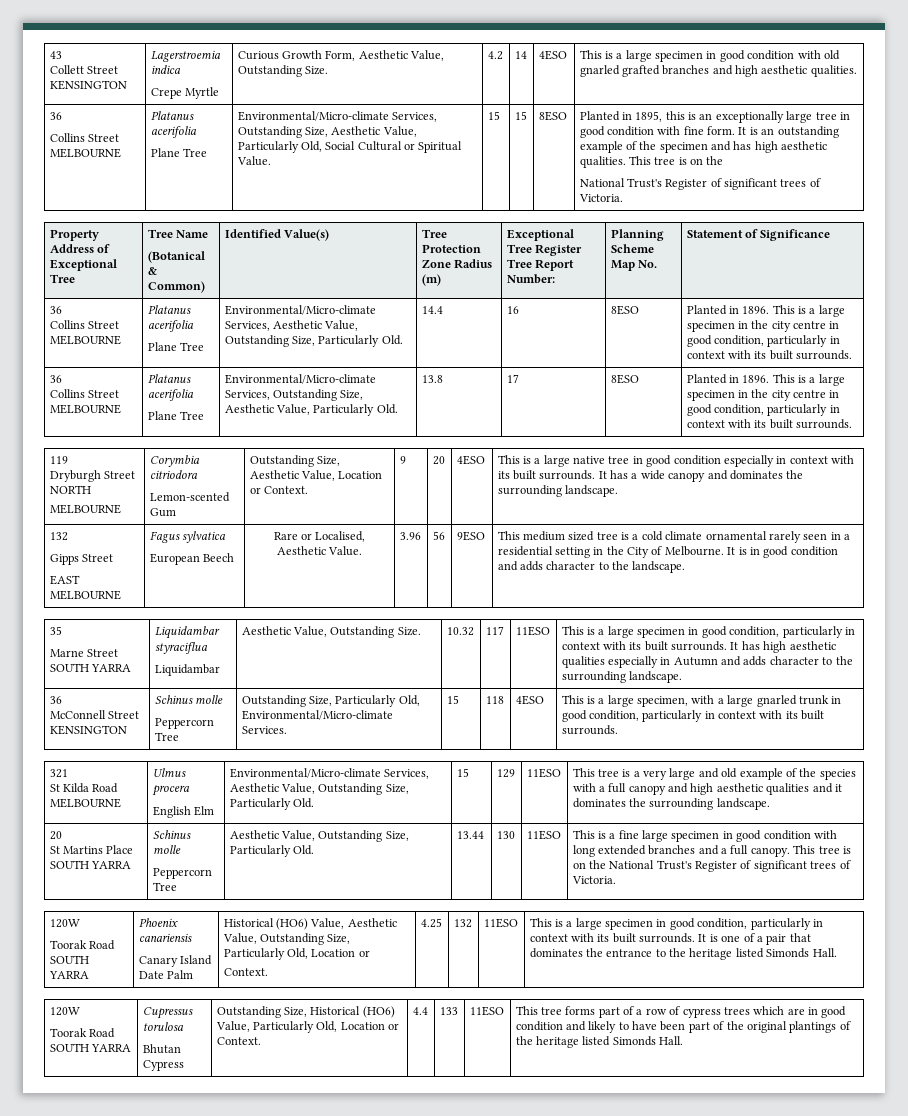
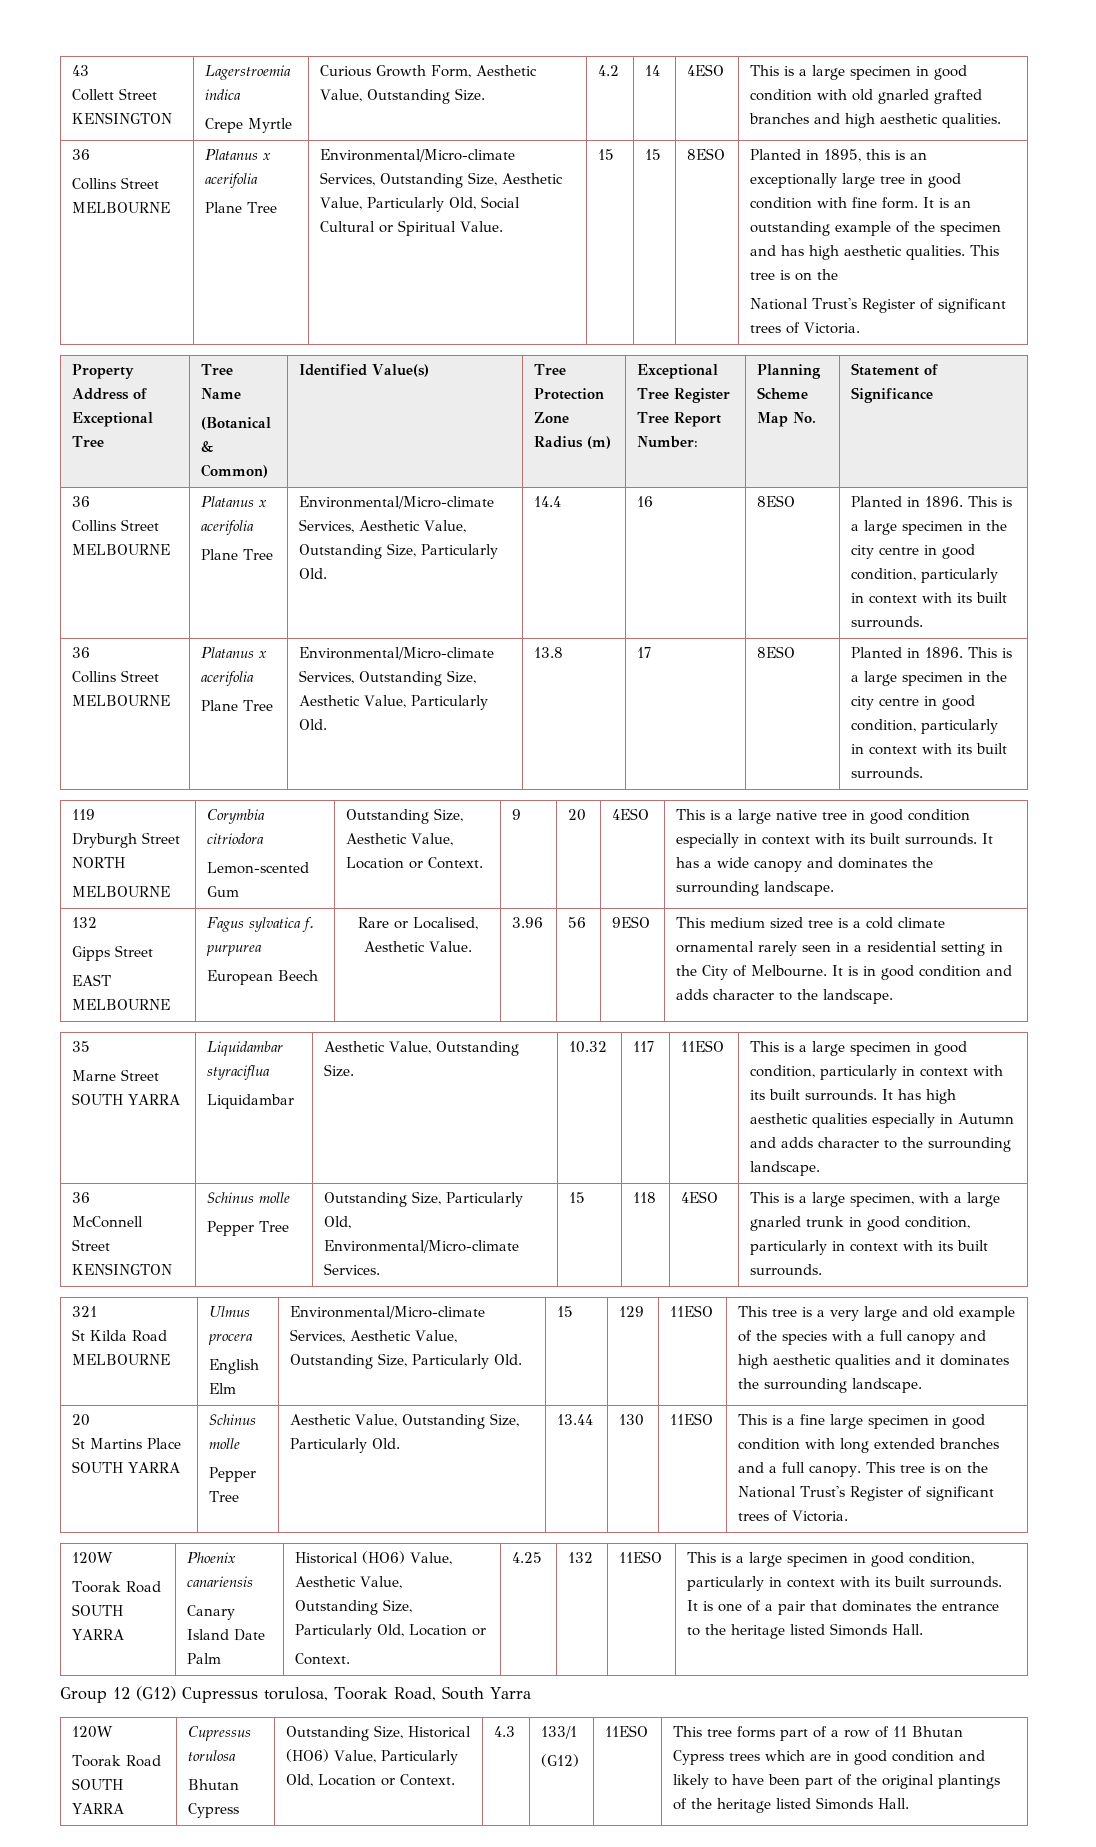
(194, 115) none -> [263,153,272,160] x
(191, 309) none -> [259,500,268,507] x
(191, 378) none -> [259,651,268,658] x
(226, 537) none -> [302,917,315,932] [206,945,263,956] f. purpurea
[154,718,214,729] Peppercorn -> [207,1221,255,1236] Pepper
[152,868,212,879] Peppercorn -> [209,1467,257,1482] Pepper
(837, 952) none -> [60,1686,531,1703] // Group 12 (G12) Cupressus torulosa, Toorak Road, South Yarra
[412,1007,428,1015] [439,1007,458,1015] 4.4 | 133 -> [494,1726,516,1737] [541,1726,578,1739] [541,1754,580,1767] 4.3 | 133/1 // (G12)
[682,1008,721,1018] cypress -> [893,1726,964,1737] [673,1750,725,1765] 11 Bhutan Cypress

